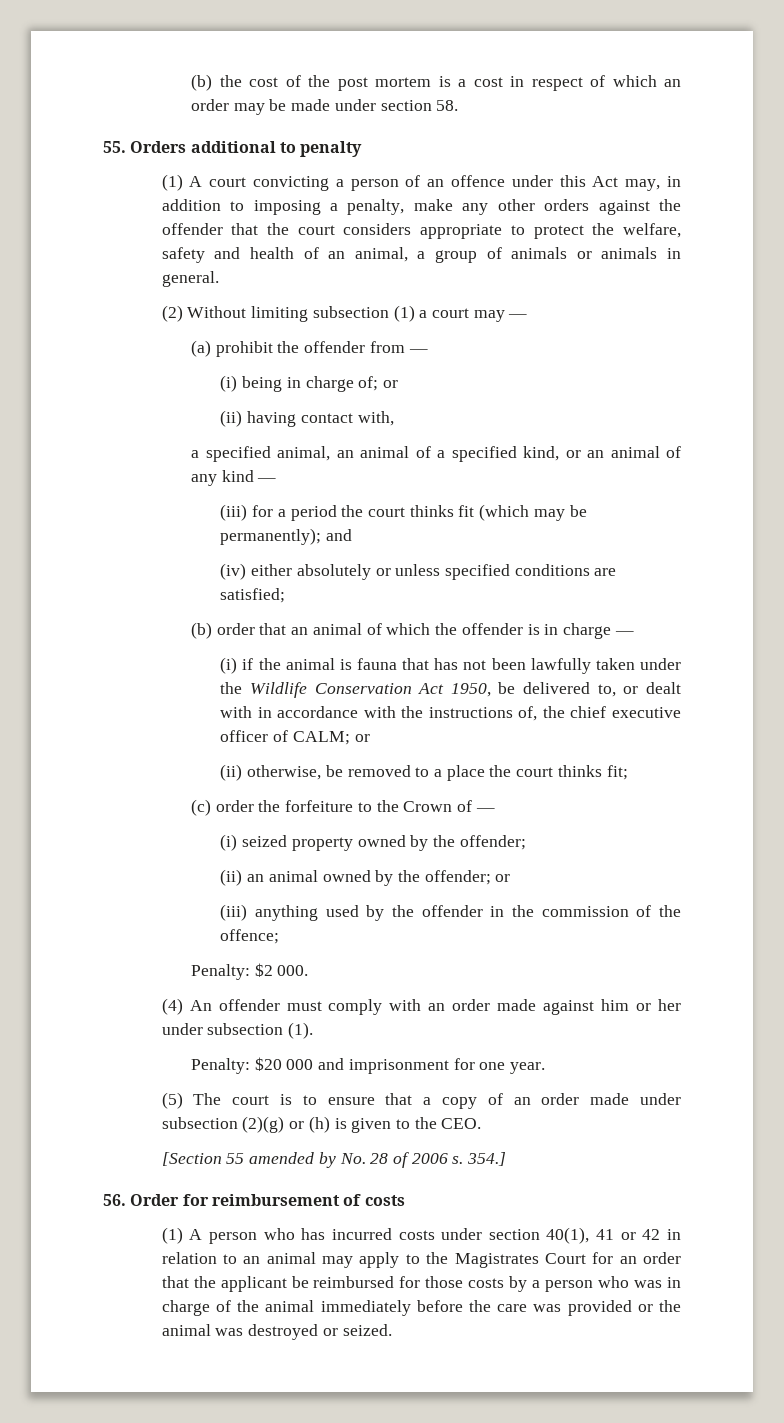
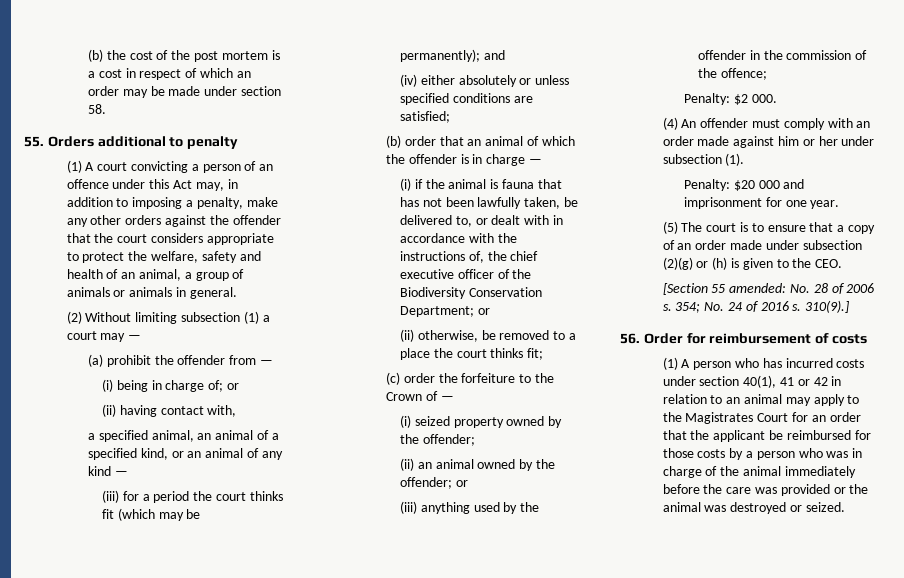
[595,658,681,670] [220,682,491,698] taken under the Wildlife Conservation Act 1950, -> [524,197,561,209] taken,
[292,731,350,745] CALM; -> [512,269,532,279] [400,287,542,299] [400,306,474,317] the Biodiversity Conservation Department;
[249,1152,336,1168] amended by -> [729,283,787,293] amended:
[467,1152,507,1166] 354.] -> [675,300,850,313] 354; No. 24 of 2016 s. 310(9).]

